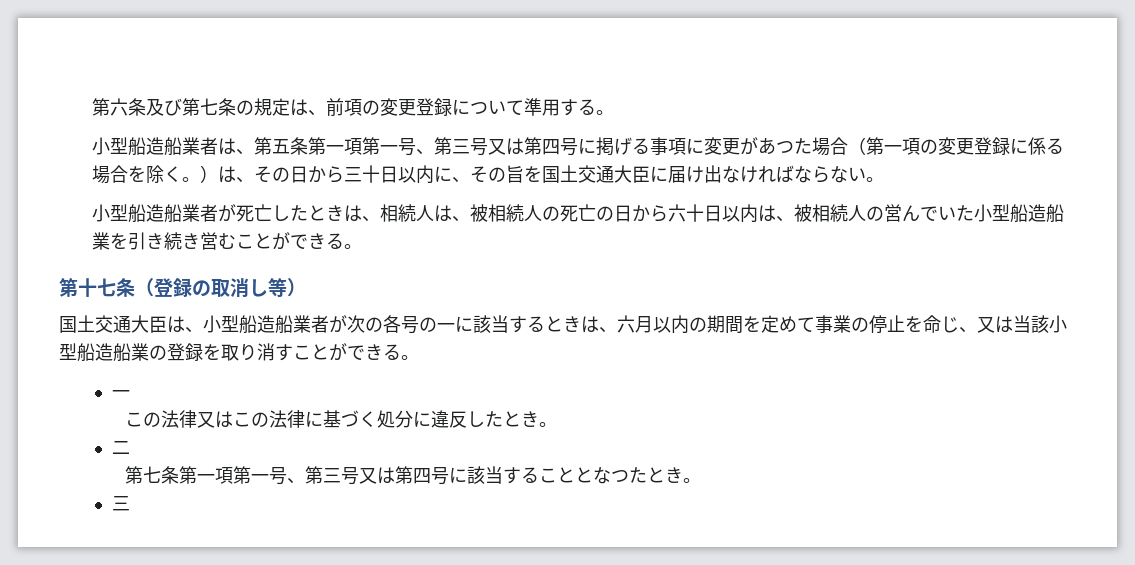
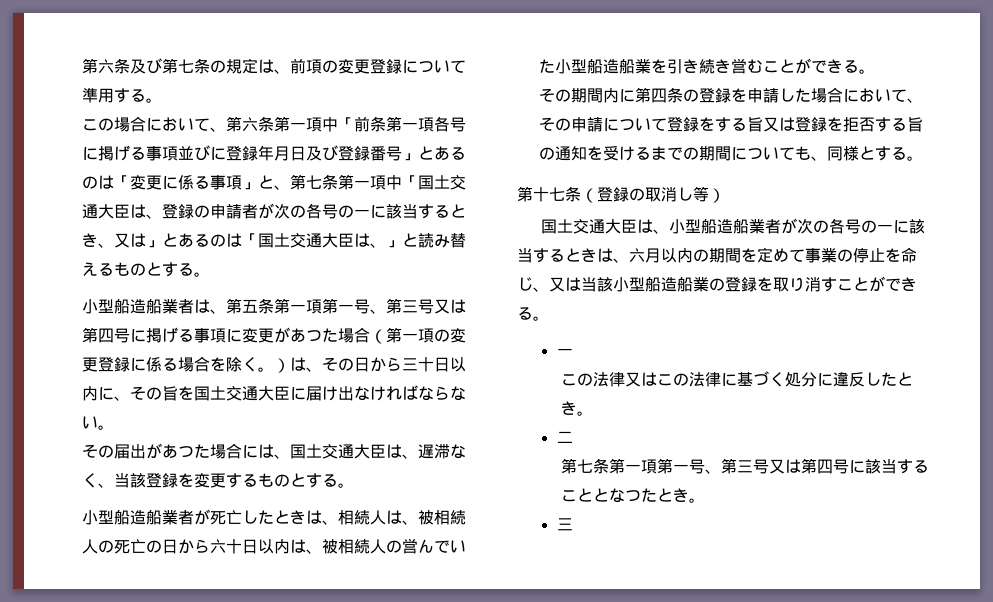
(614, 112) none -> [82,116,467,132] [82,145,467,161] [82,174,467,190] [82,203,467,219] [82,233,467,248] [82,262,211,277] // この場合において、第六条第一項中「前条第一項各号に掲げる事項並びに登録年月日及び登録番号」とあるのは「変更に係る事項」と、第七条第一項中「国土交通大臣は、登録の申請者が次の各号の一に該当するとき、又は」とあるのは「国土交通大臣は、」と読み替えるものとする。
(884, 179) none -> [82,443,467,459] [82,473,355,488] // その届出があつた場合には、国土交通大臣は、遅滞なく、当該登録を変更するものとする。
(362, 246) none -> [539,87,924,103] [539,117,924,132] [539,146,924,161] // その期間内に第四条の登録を申請した場合において、その申請について登録をする旨又は登録を拒否する旨の通知を受けるまでの期間についても、同様とする。

